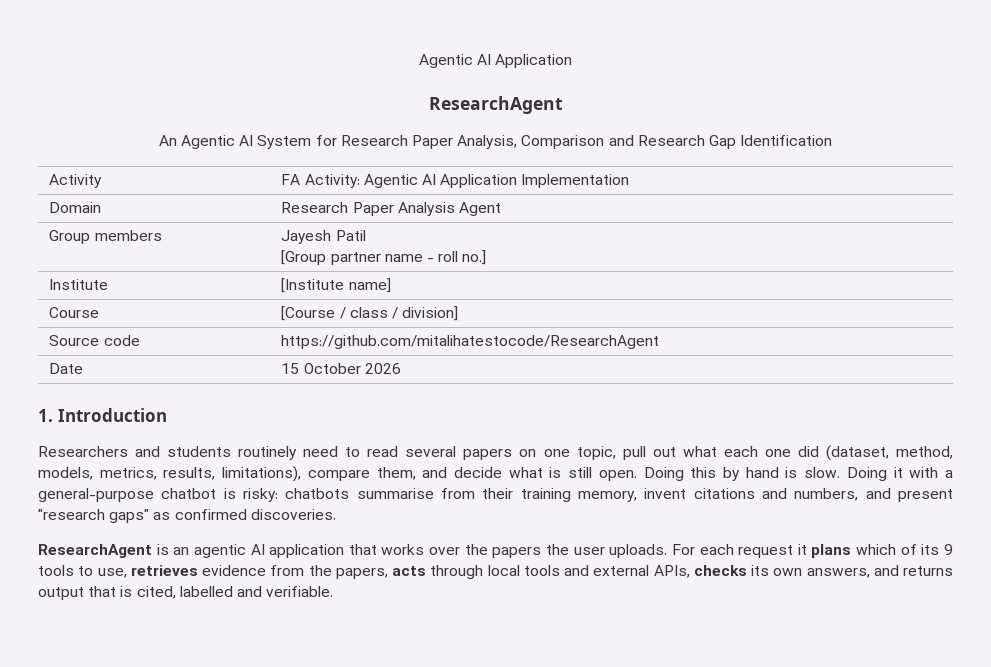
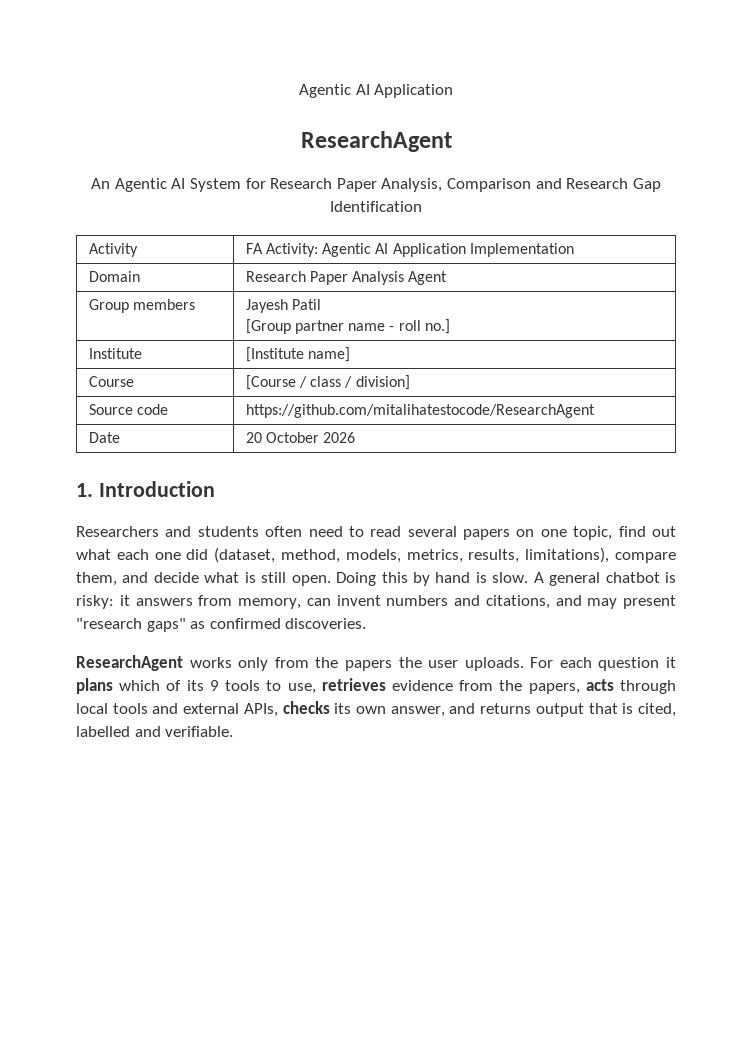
[281,363,300,374] 15 -> [245,432,262,443] 20
[238,446,298,460] routinely -> [265,526,303,537] often
[622,446,646,460] pull -> [618,526,646,537] find
[846,467,953,481] [38,488,891,502] Doing it with a general-purpose chatbot is risky: chatbots summarise from their training memory, invent citations and numbers, and -> [533,572,676,586] [76,595,618,609] A general chatbot is risky: it answers from memory, can invent numbers and citations, and may
[156,544,461,558] is an agentic AI application that works over -> [189,657,309,671] works only from
[738,545,794,558] request -> [598,657,660,671] question
[806,568,870,578] answers, -> [390,706,445,717] answer,

